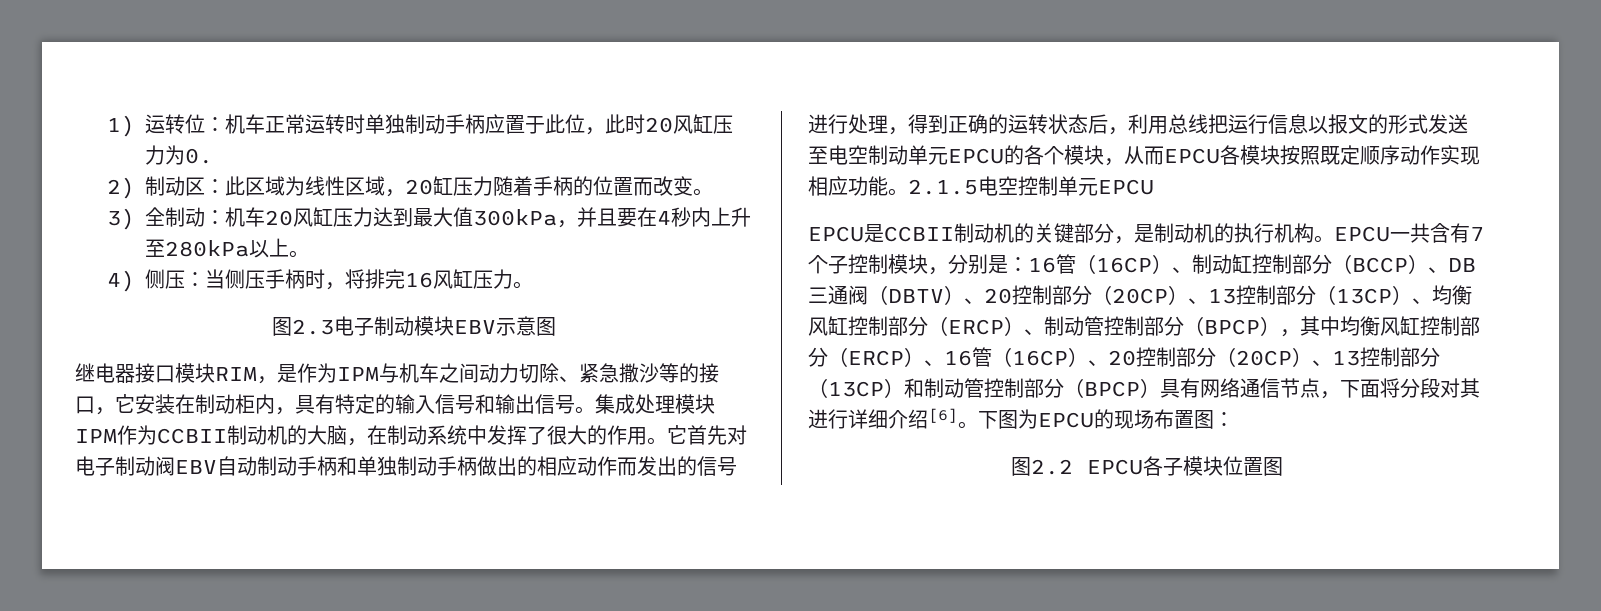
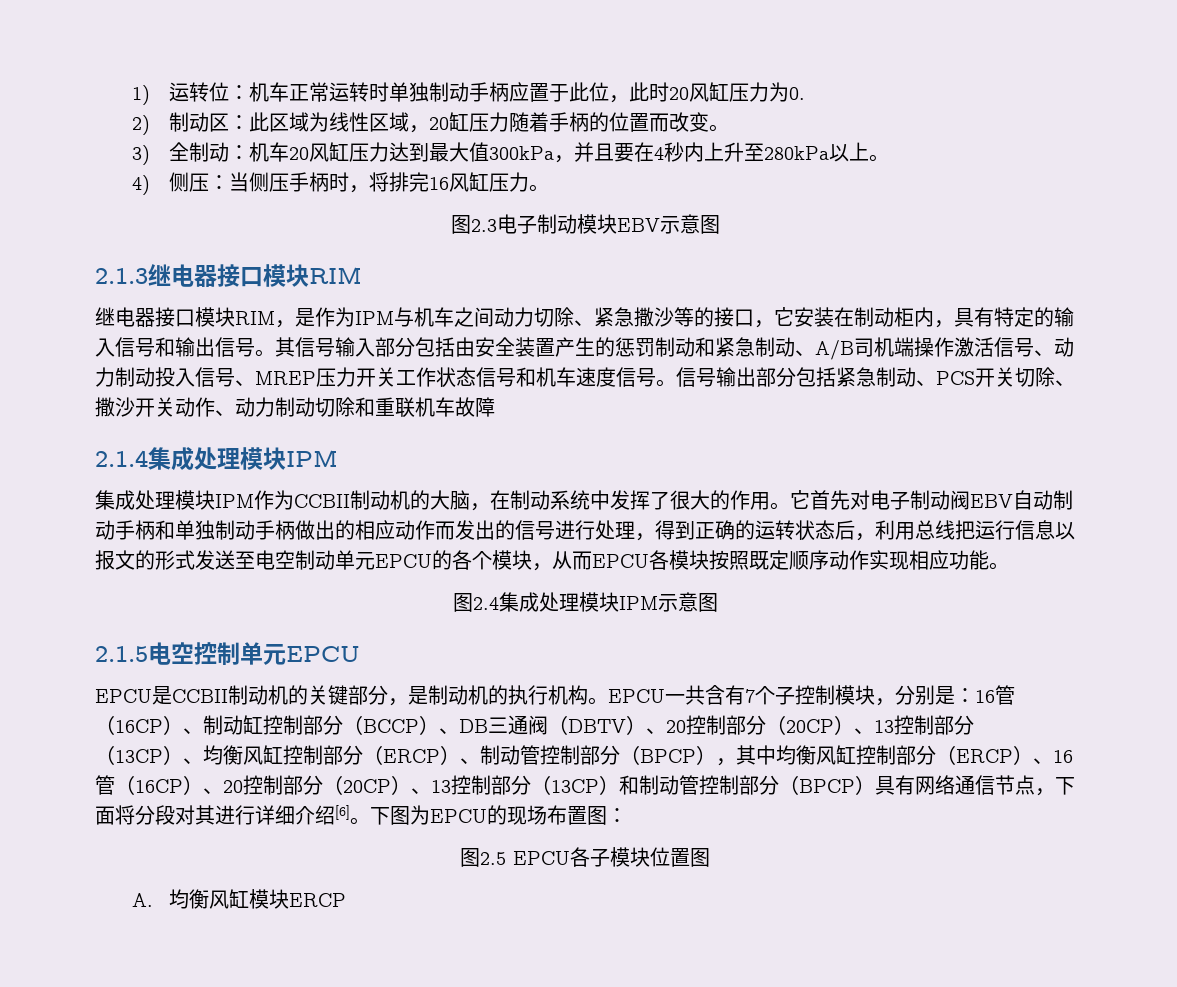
(556, 326) none -> [95,264,362,287] // 2.1.3继电器接口模块RIM
(595, 410) none -> [275,337,1074,360] [95,367,1075,387] [95,397,495,418] [95,447,338,471] 其信号输入部分包括由安全装置产生的惩罚制动和紧急制动、A/B司机端操作激活信号、动力制动投入信号、MREP压力开关工作状态信号和机车速度信号。信号输出部分包括紧急制动、PCS开关切除、撒沙开关动作、动力制动切除和重联机车故障 // 2.1.4集成处理模块IPM //
(908, 192) none -> [452,592,718,612] // 图2.4集成处理模块IPM示意图 //
[1031,459,1073,475] 2.2 -> [480,852,506,865] 2.5
(1283, 466) none -> [131,889,346,909] // A.均衡风缸模块ERCP

